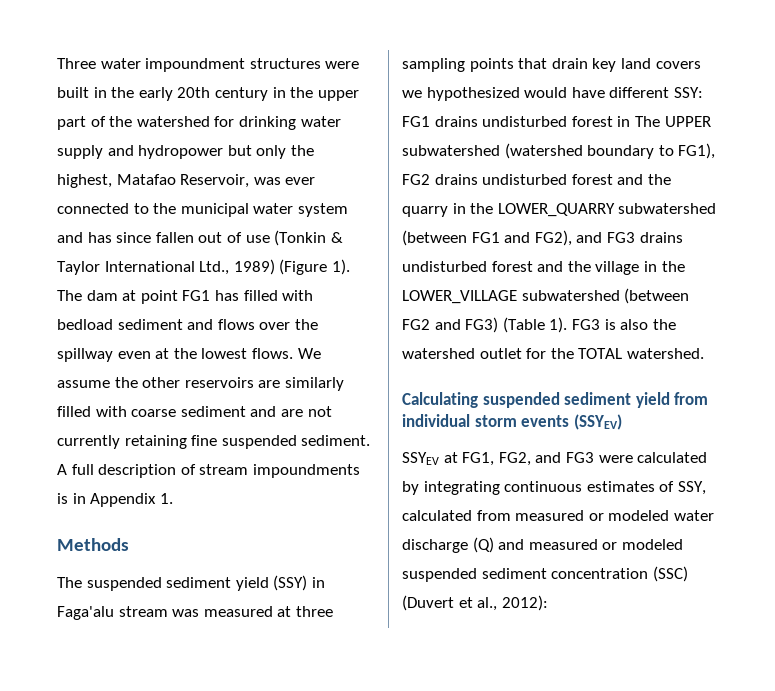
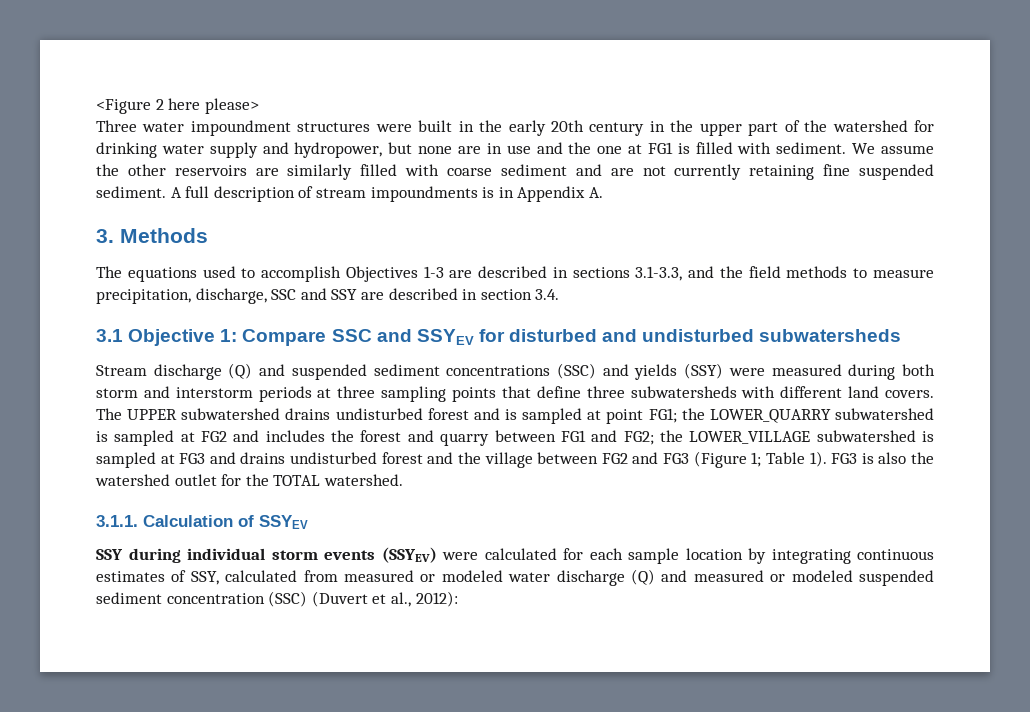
(57, 63) none -> [96,98,259,114] <Figure 2 here please> //
[138,145,314,159] [57,174,316,188] [57,203,348,217] [57,230,343,246] [57,259,350,275] [57,290,314,304] [57,319,318,330] [57,348,293,362] hydropower but only the highest, Matafao Reservoir, was ever connected to the municipal water system and has since fallen out of use (Tonkin & Taylor International Ltd., 1989) (Figure 1). The dam at point FG1 has filled with bedload sediment and flows over the spillway even at the lowest flows. -> [294,142,847,158] hydropower, but none are in use and the one at FG1 is filled with sediment.
[159,493,173,504] 1. // -> [588,187,603,198] [96,229,114,243] A. // 3.
[86,575,325,591] [57,606,273,620] suspended sediment yield (SSY) in Faga'alu stream was measured -> [127,266,934,282] [96,288,560,304] [96,329,902,346] [96,363,935,380] [96,386,312,402] equations used to accomplish Objectives 1-3 are described in sections 3.1-3.3, and the field methods to measure precipitation, discharge, SSC and SSY are described in section 3.4. // 3.1 Objective 1: Compare SSC and SSYEV for disturbed and undisturbed subwatersheds // Stream discharge (Q) and suspended sediment concentrations (SSC) and yields (SSY) were measured during both storm and interstorm periods
[551,58,701,72] [402,87,703,101] [402,116,711,127] [402,143,716,159] [402,174,671,185] [402,203,717,217] [402,230,635,246] drain key land covers we hypothesized would have different SSY: FG1 drains undisturbed forest in The UPPER subwatershed (watershed boundary to FG1), FG2 drains undisturbed forest and the quarry in the LOWER_QUARRY subwatershed (between FG1 and FG2), and FG3 -> [536,386,935,398] [96,408,934,424] [96,430,935,446] [96,452,236,468] define three subwatersheds with different land covers. The UPPER subwatershed drains undisturbed forest and is sampled at point FG1; the LOWER_QUARRY subwatershed is sampled at FG2 and includes the forest and quarry between FG1 and FG2; the LOWER_VILLAGE subwatershed is sampled at FG3 and
[643,261,685,272] [402,288,690,304] [402,317,545,333] in the LOWER_VILLAGE subwatershed (between FG2 and FG3) (Table -> [537,451,805,468] between FG2 and FG3 (Figure 1; Table
[402,392,709,408] [402,414,622,430] [402,452,708,466] Calculating suspended sediment yield from individual storm events (SSYEV) // SSYEV at FG1, FG2, and FG3 were calculated -> [96,515,308,529] [96,547,743,564] 3.1.1. Calculation of SSYEV // SSY during individual storm events (SSYEV) were calculated for each sample location

